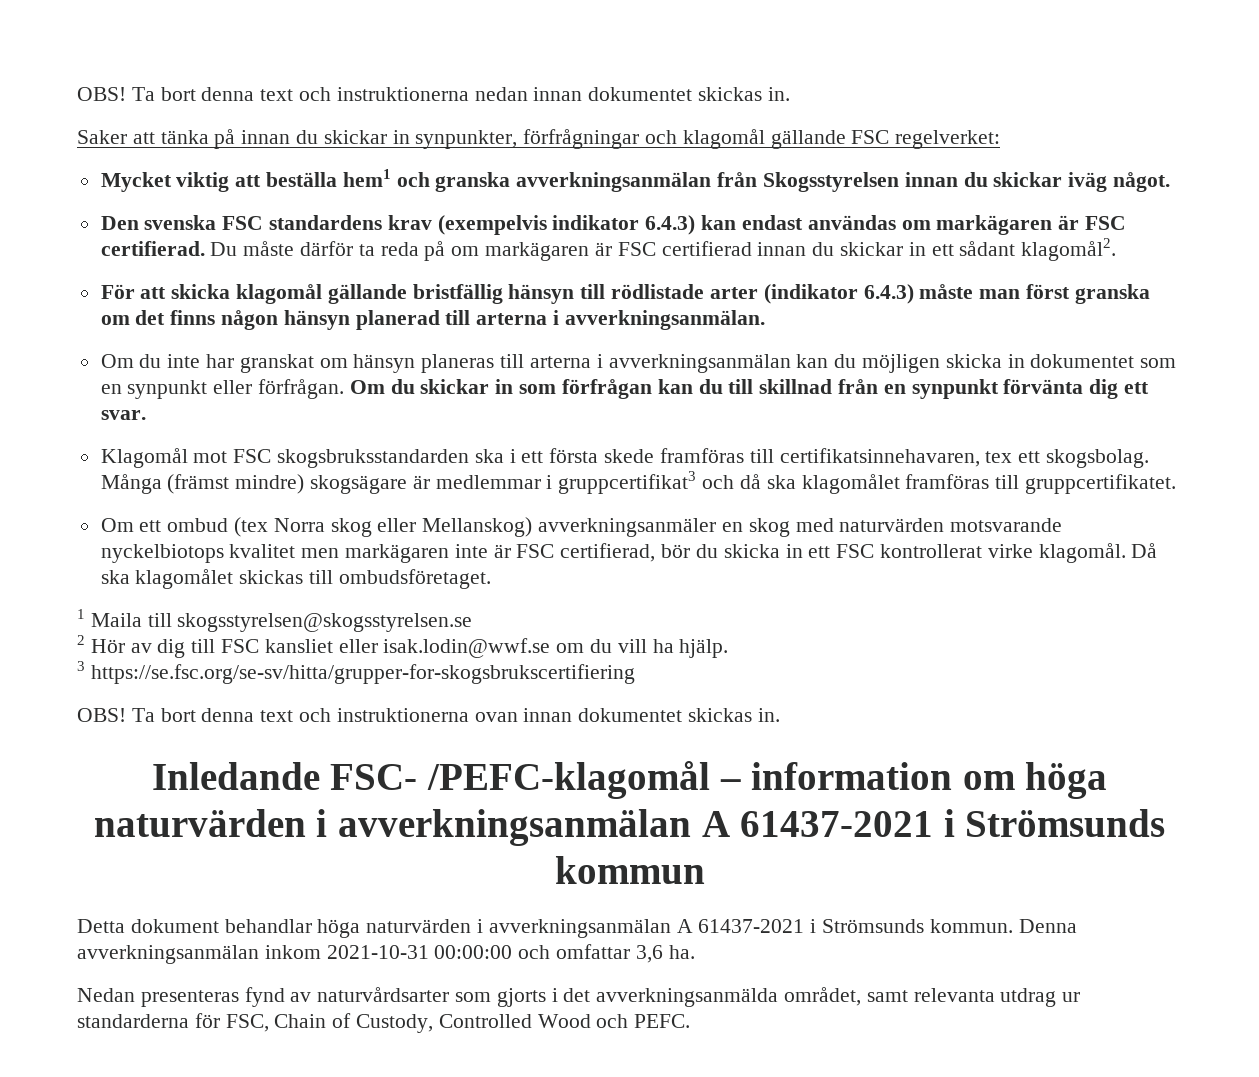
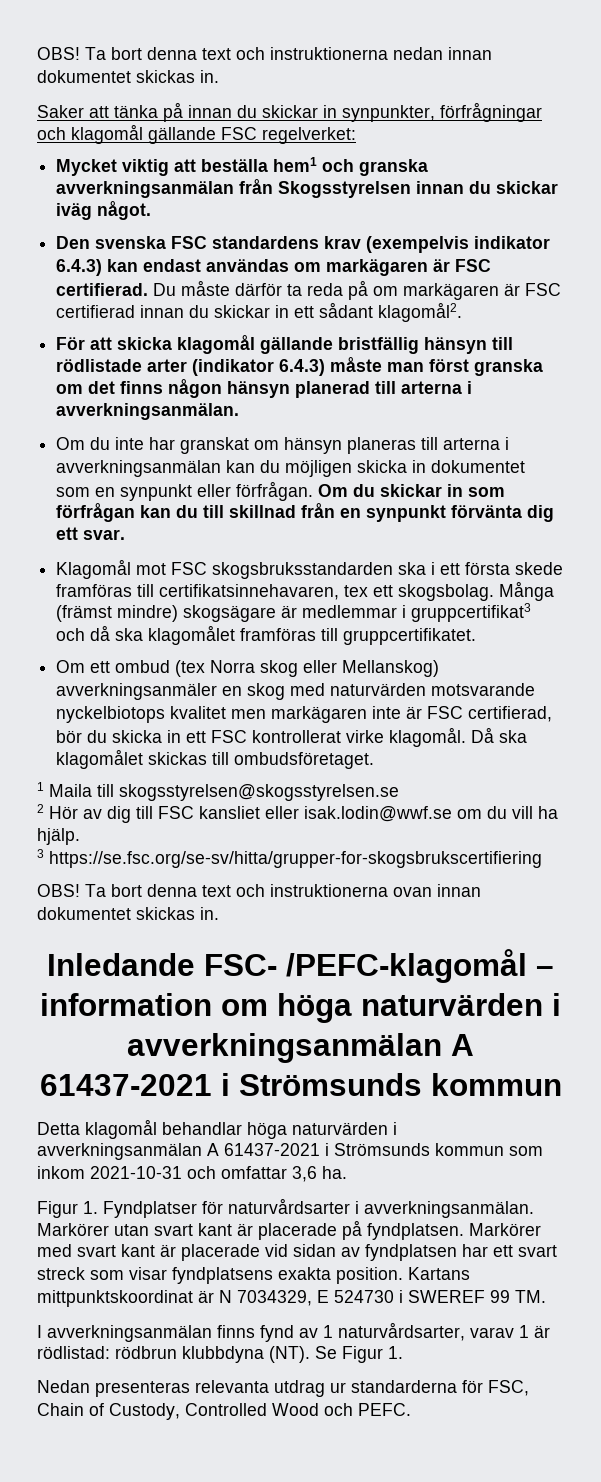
[130,919,219,933] dokument -> [85,1119,157,1139] klagomål
[929,919,1077,933] [77,945,259,964] kommun. Denna avverkningsanmälan -> [435,1143,543,1156] kommun som
[434,945,513,959] 00:00:00 -> (182, 1172) none
[77,987,908,1007] Nedan presenteras fynd av naturvårdsarter som gjorts i det avverkningsanmälda området, samt -> [37,1198,534,1218] [37,1220,541,1240] [37,1244,557,1261] [37,1267,470,1284] [37,1290,546,1307] [37,1322,550,1342] [37,1346,403,1363] [37,1380,190,1397] Figur 1. Fyndplatser för naturvårdsarter i avverkningsanmälan. Markörer utan svart kant är placerade på fyndplatsen. Markörer med svart kant är placerade vid sidan av fyndplatsen har ett svart streck som visar fyndplatsens exakta position. Kartans mittpunktskoordinat är N 7034329, E 524730 i SWEREF 99 TM. // I avverkningsanmälan finns fynd av 1 naturvårdsarter, varav 1 är rödlistad: rödbrun klubbdyna (NT). Se Figur 1. // Nedan presenteras

